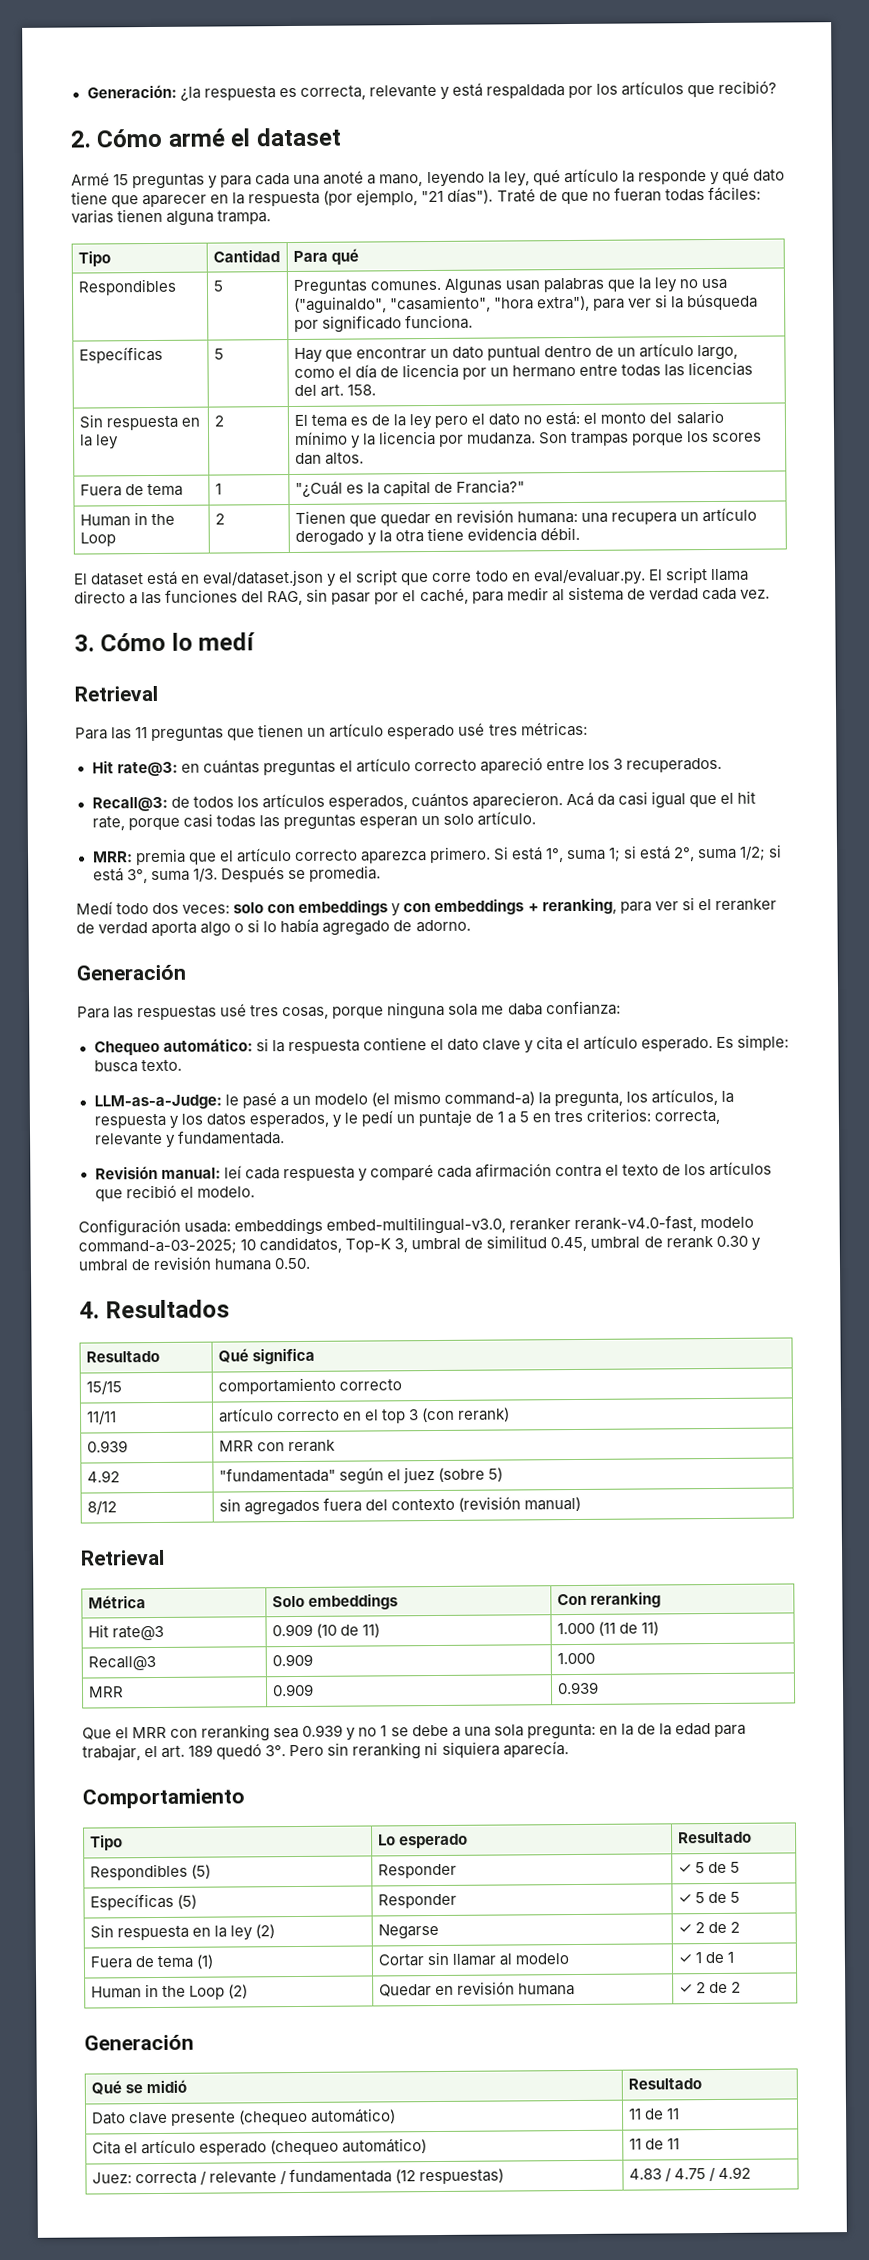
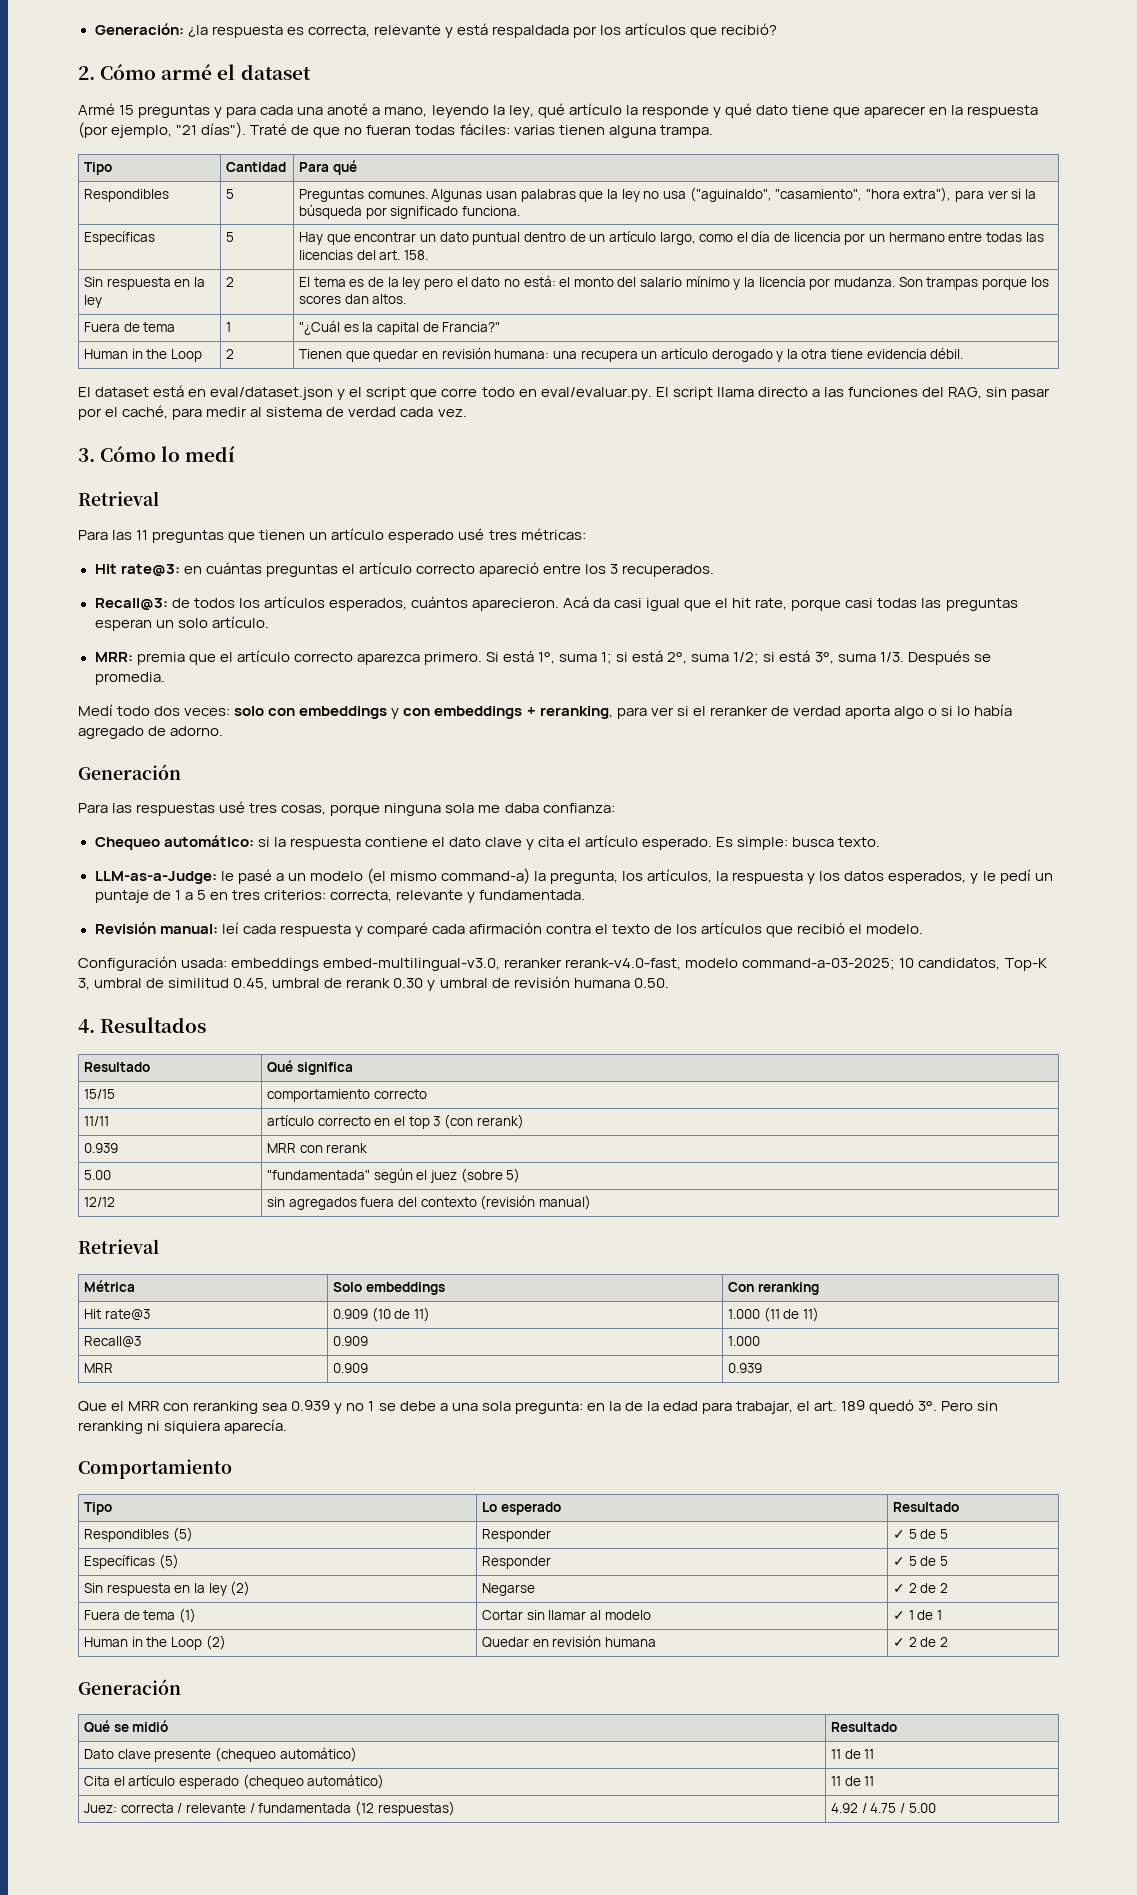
[86,1470,120,1483] 4.92 -> [84,1170,112,1180] 5.00
[86,1500,117,1515] 8/12 -> [84,1197,116,1207] 12/12
[628,2168,662,2180] 4.83 -> [831,1803,859,1813] 4.92
[718,2166,752,2179] 4.92 -> [908,1803,936,1813] 5.00

